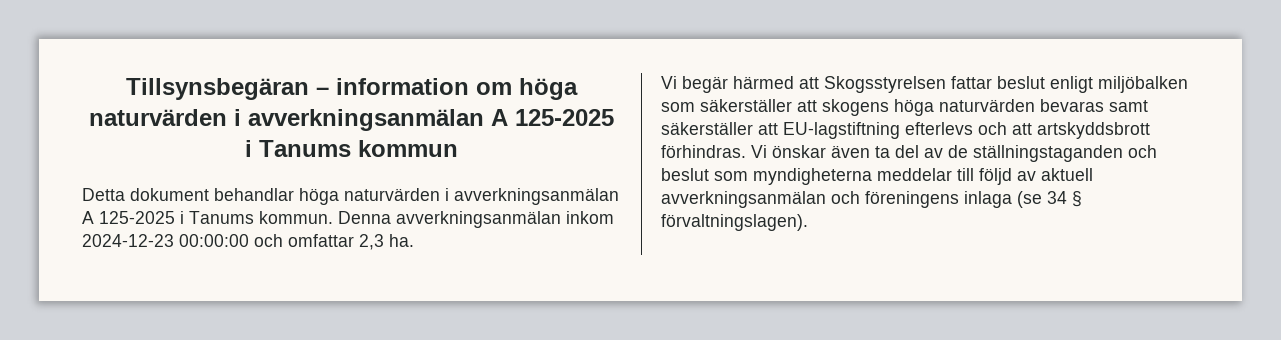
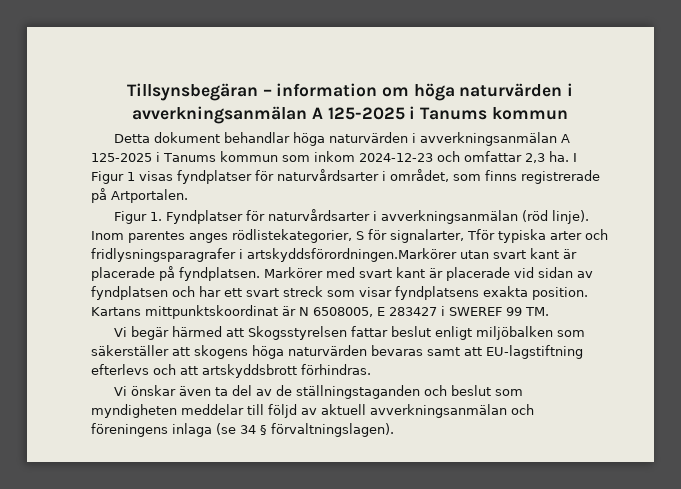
[259,211,561,228] kommun. Denna avverkningsanmälan -> [219,151,310,162] kommun som
[179,234,249,247] 00:00:00 -> (433, 157) none
(414, 240) none -> [572,153,577,162] [91,169,600,184] [91,188,188,203] [113,209,589,224] [91,229,608,243] [91,248,577,262] [91,266,593,281] [91,286,588,300] [91,305,549,319] I Figur 1 visas fyndplatser för naturvårdsarter i området, som finns registrerade på Artportalen. // Figur 1. Fyndplatser för naturvårdsarter i avverkningsanmälan (röd linje). Inom parentes anges rödlistekategorier, S för signalarter, Tför typiska arter och fridlysningsparagrafer i artskyddsförordningen.Markörer utan svart kant är placerade på fyndplatsen. Markörer med svart kant är placerade vid sidan av fyndplatsen och har ett svart streck som visar fyndplatsens exakta position. Kartans mittpunktskoordinat är N 6508005, E 283427 i SWEREF 99 TM.
[661,122,753,135] säkerställer -> (460, 351) none
(746, 151) none -> (371, 369) //
[753,168,872,185] myndigheterna -> [91,404,177,418] myndigheten

